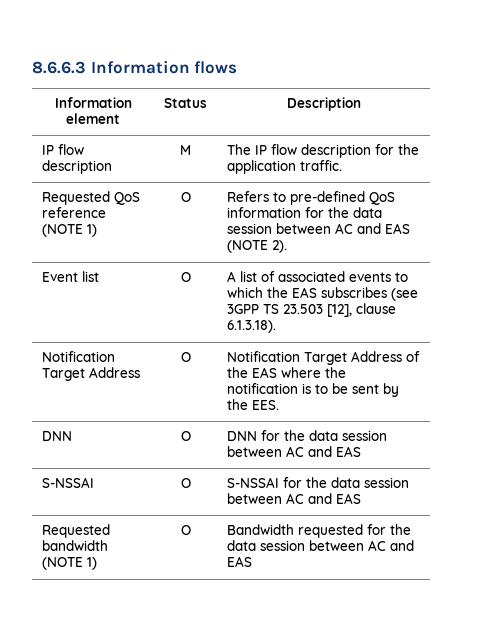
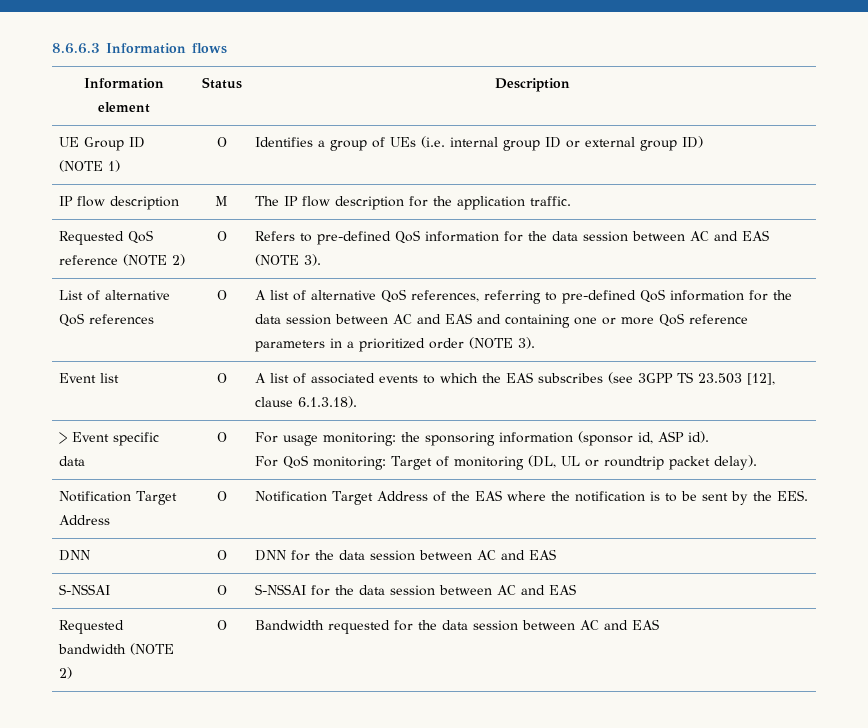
(361, 104) none -> [58,137,145,151] [58,160,120,172] [216,137,227,147] [254,136,703,151] // UE Group ID (NOTE 1) | O | Identifies a group of UEs (i.e. internal group ID or external group ID)
[87,224,98,237] 1) -> [171,254,185,266] 2)
[272,240,288,253] 2). -> [303,254,321,266] [58,290,170,301] [58,313,154,327] [216,290,227,300] [254,289,792,304] [254,313,748,328] [254,337,535,352] 3). // List of alternative QoS references | O | A list of alternative QoS references, referring to pre-defined QoS information for the data session between AC and EAS and containing one or more QoS reference parameters in a prioritized order (NOTE 3).
(277, 326) none -> [58,432,159,446] [58,456,85,466] [216,432,227,442] [254,431,709,446] [254,455,757,470] // > Event specific data | O | For usage monitoring: the sponsoring information (sponsor id, ASP id). // For QoS monitoring: Target of monitoring (DL, UL or roundtrip packet delay).
[87,557,98,570] 1) -> [58,667,72,679] 2)

